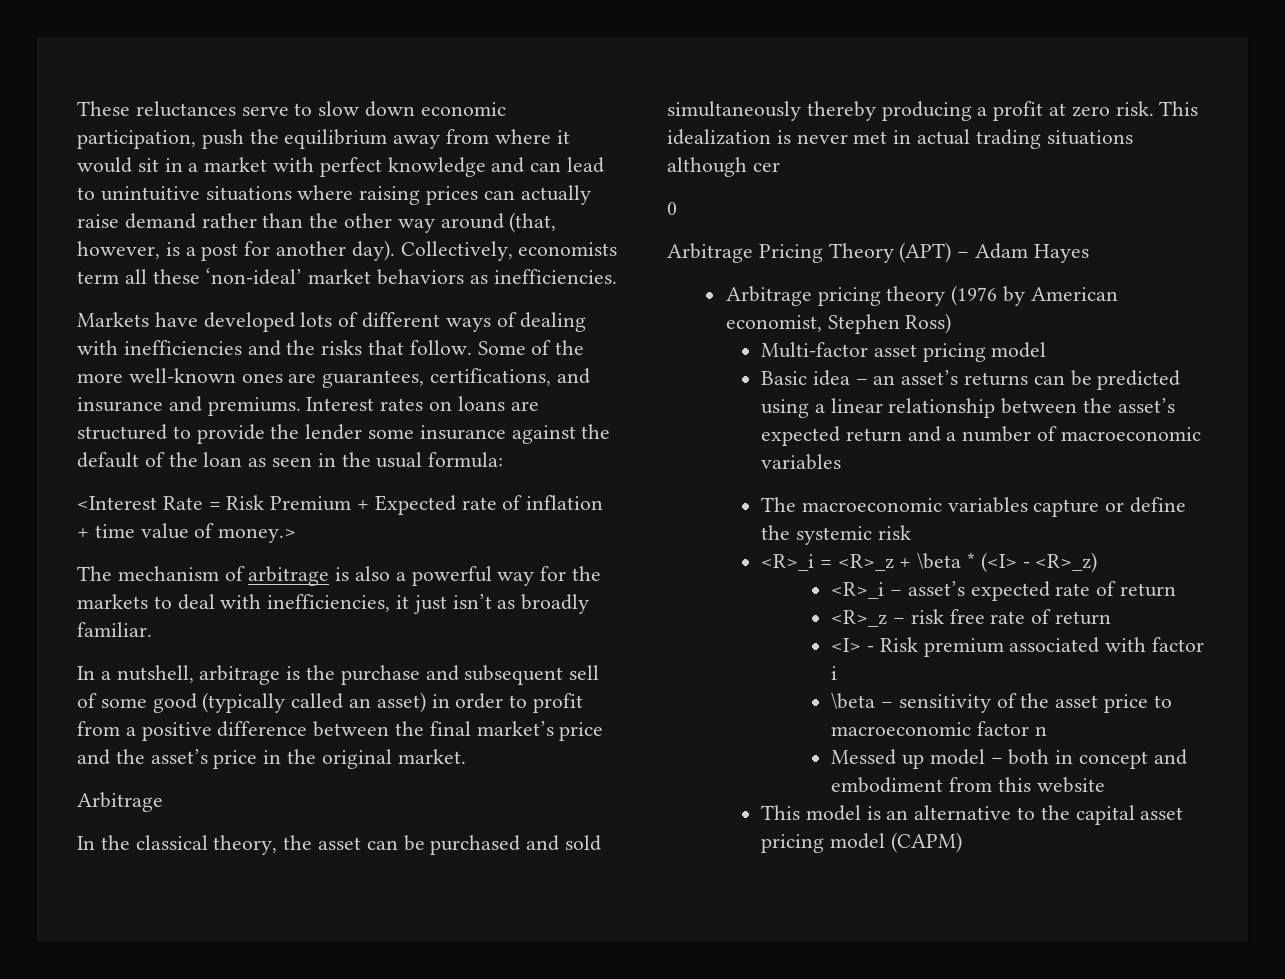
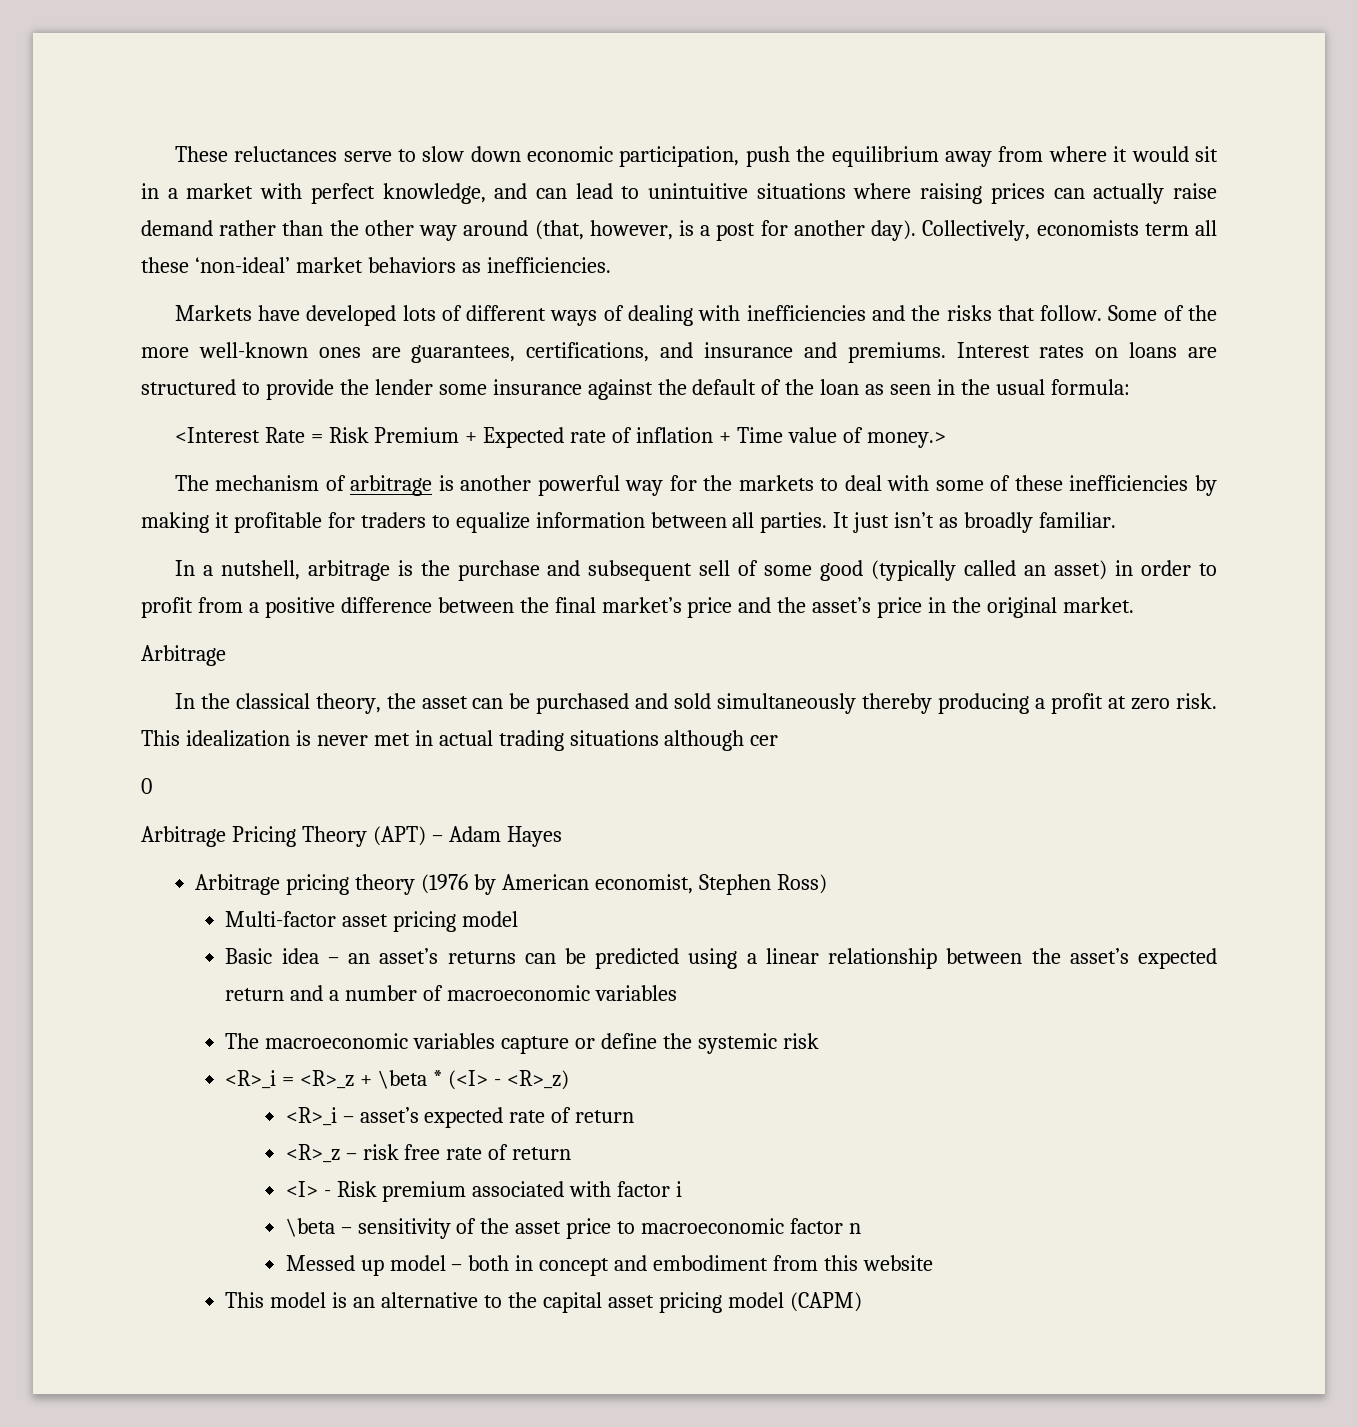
[387,157,486,177] knowledge -> [382,183,486,204] knowledge,
[94,524,135,538] time -> [737,427,784,443] Time
[355,566,406,581] also a -> [460,475,532,491] another
[267,594,410,612] inefficiencies, it -> [935,475,1217,496] [141,512,850,533] some of these inefficiencies by making it profitable for traders to equalize information between all parties. It

